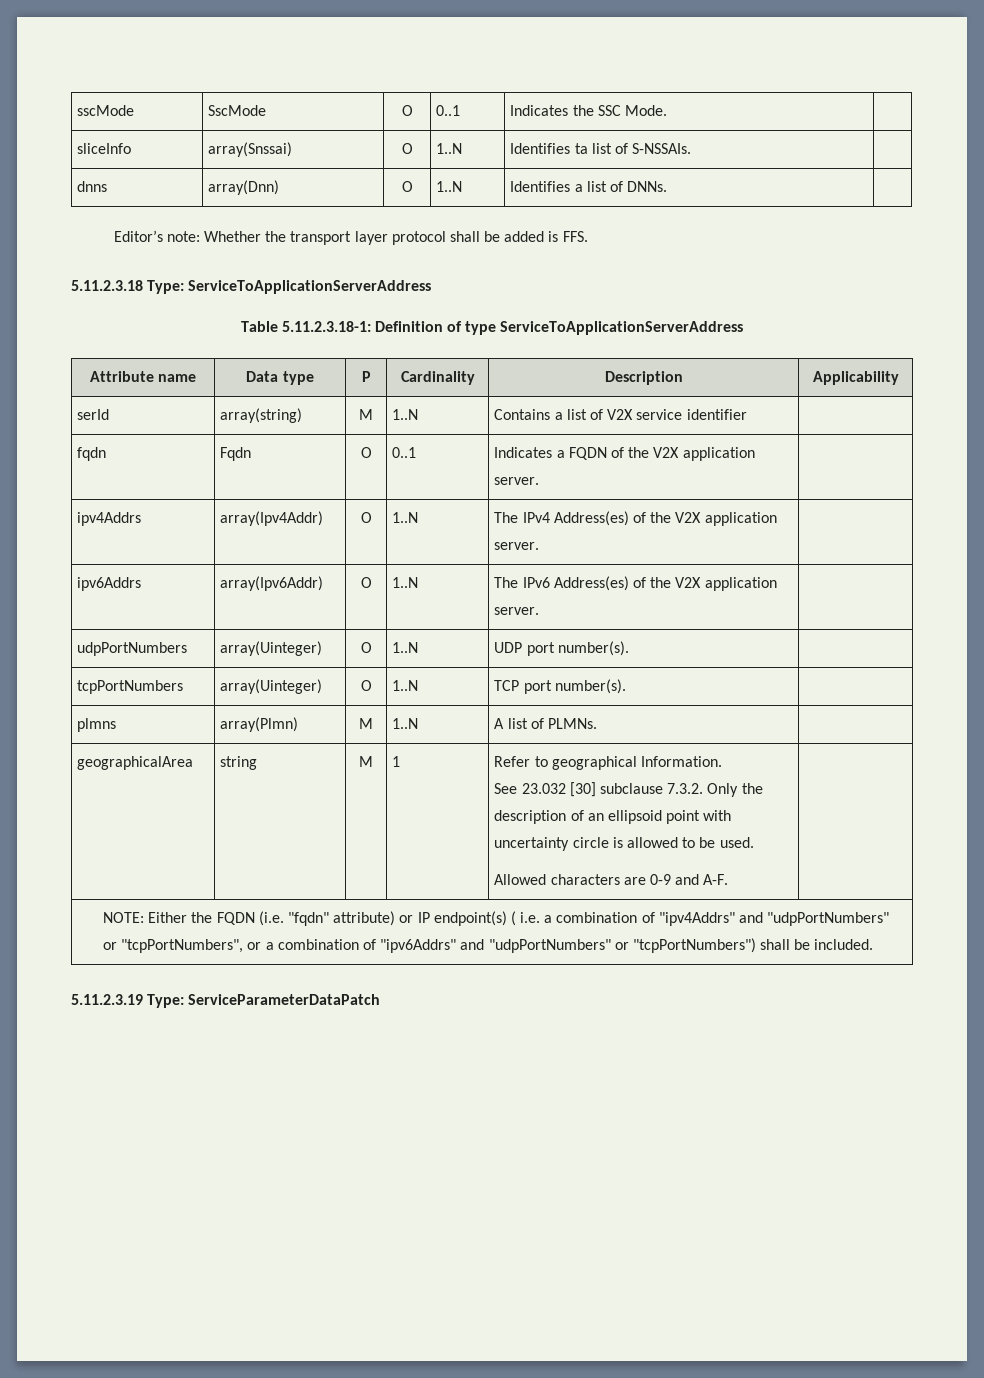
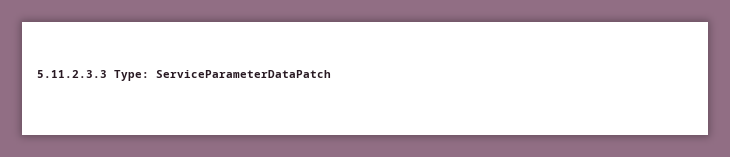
[77,105,135,116] [208,105,267,116] [401,105,413,116] [436,105,461,116] [510,105,668,116] [77,143,132,154] [208,142,293,157] [401,143,413,154] [436,143,463,154] [510,143,692,154] [77,181,108,192] [208,180,280,195] [401,181,413,192] [436,181,463,192] [510,181,668,192] [113,230,588,245] [71,280,432,294] [240,321,744,335] [89,371,197,382] [246,371,314,385] [361,371,371,382] [400,371,475,385] [604,371,683,385] [812,371,899,385] [77,409,110,420] [220,408,303,423] [359,409,373,420] [392,409,419,420] [494,409,747,420] [77,447,107,461] [220,447,252,461] [360,447,372,458] [392,447,417,458] [494,447,755,461] [494,477,540,485] [77,512,142,526] [220,511,324,526] [360,512,372,523] [392,512,419,523] [494,511,777,526] [494,542,540,550] [77,577,142,591] [220,576,324,591] [360,577,372,588] [392,577,419,588] [494,576,777,591] [494,607,540,615] [77,642,188,656] [220,641,323,656] [360,642,372,653] [392,642,419,653] [494,641,629,656] [77,680,184,694] [220,679,323,694] [360,680,372,691] [392,680,419,691] [494,679,626,694] [77,718,117,732] [220,717,299,732] [359,718,373,729] [392,718,419,729] [494,718,598,729] [77,756,194,770] [220,756,258,770] [359,756,373,767] [392,756,401,767] [494,756,723,770] [494,782,763,797] [494,810,732,824] [494,837,754,851] [494,874,729,885] [103,911,890,926] [103,938,874,953] [71,994,143,1005] sscMode | SscMode | O | 0..1 | Indicates the SSC Mode. | // sliceInfo | array(Snssai) | O | 1..N | Identifies ta list of S-NSSAIs. | // dnns | array(Dnn) | O | 1..N | Identifies a list of DNNs. | // Editor’s note: Whether the transport layer protocol shall be added is FFS. // 5.11.2.3.18 Type: ServiceToApplicationServerAddress // Table 5.11.2.3.18-1: Definition of type ServiceToApplicationServerAddress // Attribute name | Data type | P | Cardinality | Description | Applicability // serId | array(string) | M | 1..N | Contains a list of V2X service identifier | // fqdn | Fqdn | O | 0..1 | Indicates a FQDN of the V2X application server. | // ipv4Addrs | array(Ipv4Addr) | O | 1..N | The IPv4 Address(es) of the V2X application server. | // ipv6Addrs | array(Ipv6Addr) | O | 1..N | The IPv6 Address(es) of the V2X application server. | // udpPortNumbers | array(Uinteger) | O | 1..N | UDP port number(s). | // tcpPortNumbers | array(Uinteger) | O | 1..N | TCP port number(s). | // plmns | array(Plmn) | M | 1..N | A list of PLMNs. | // geographicalArea | string | M | 1 | Refer to geographical Information. // See 23.032 [30] subclause 7.3.2. Only the description of an ellipsoid point with uncertainty circle is allowed to be used. // Allowed characters are 0-9 and A-F. | // NOTE: Either the FQDN (i.e. "fqdn" attribute) or IP endpoint(s) ( i.e. a combination of "ipv4Addrs" and "udpPortNumbers" or "tcpPortNumbers", or a combination of "ipv6Addrs" and "udpPortNumbers" or "tcpPortNumbers") shall be included. // 5.11.2.3.19 -> [37,70,107,78] 5.11.2.3.3

